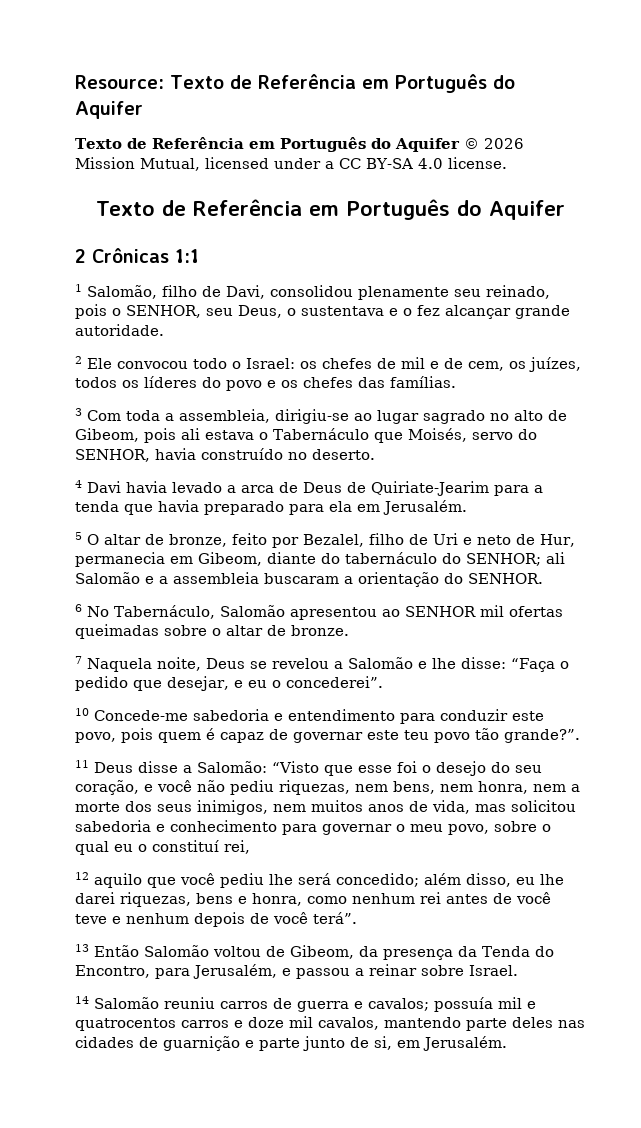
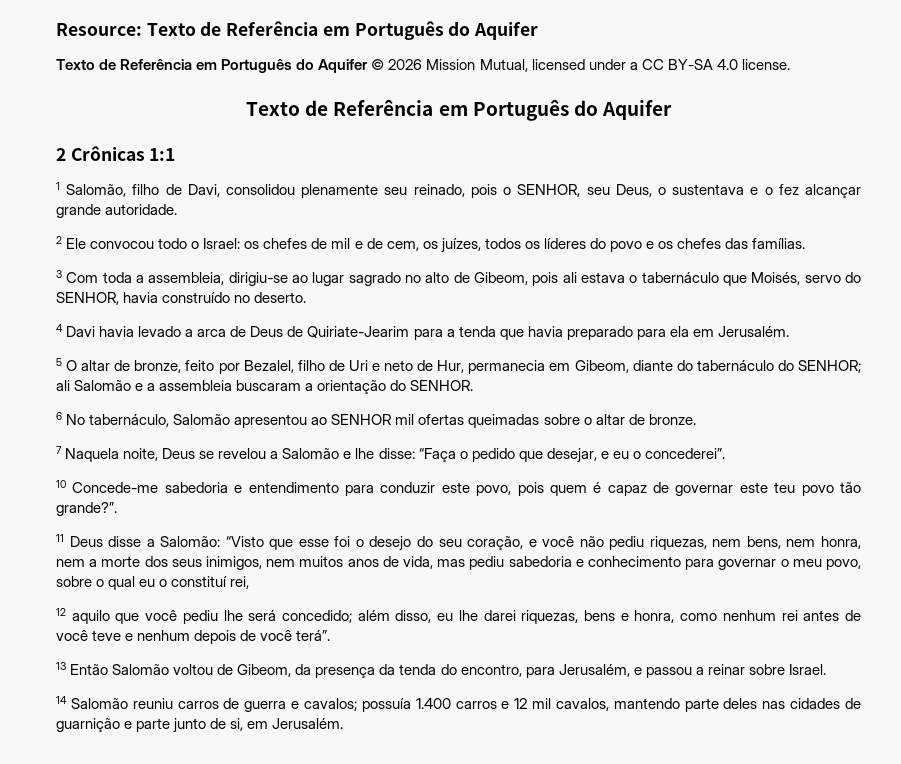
[273,428,369,440] Tabernáculo -> [641,272,719,283] tabernáculo
[114,605,215,619] Tabernáculo, -> [89,414,170,427] tabernáculo,
[511,800,576,812] solicitou -> [469,556,505,570] pediu
[482,946,554,957] [75,965,150,978] Tenda do Encontro, -> [399,664,522,677] tenda do encontro,
[498,997,536,1009] [75,1018,176,1031] mil e quatrocentos -> [415,698,451,709] 1.400
[248,1017,284,1028] doze -> [514,698,528,709] 12

